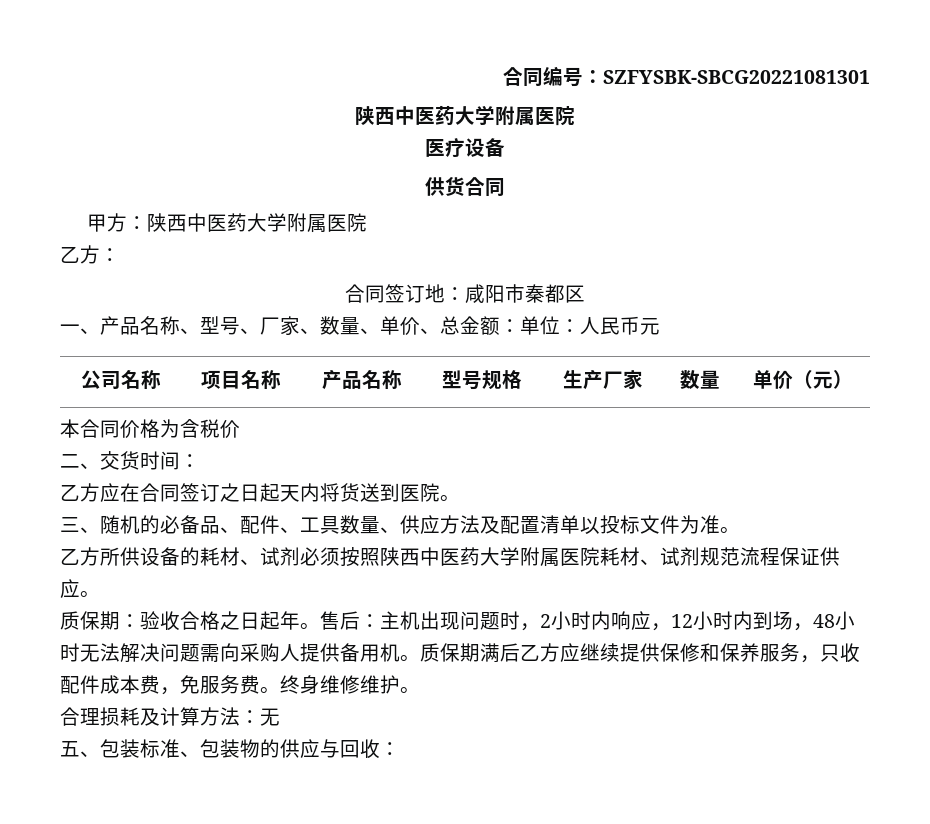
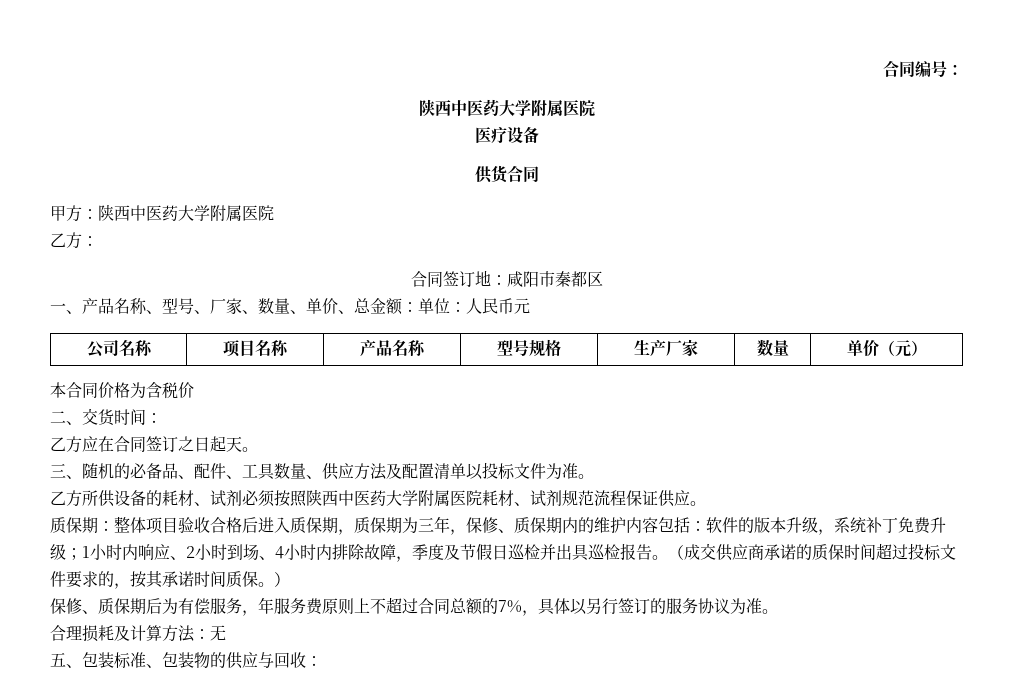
[603,70,870,84] SZFYSBK-SBCG20221081301 -> (963, 69) none
[300,483,440,502] 内将货送到医院 -> (242, 444) none
[140,611,855,631] [60,643,860,663] [60,675,400,695] 验收合格之日起年。售后：主机出现问题时，2小时内响应，12小时内到场，48小时无法解决问题需向采购人提供备用机。质保期满后乙方应继续提供保修和保养服务，只收配件成本费，免服务费。终身维修维护 -> [114,516,946,535] [50,543,956,562] [50,571,290,589] [50,597,762,616] 整体项目验收合格后进入质保期，质保期为三年，保修、质保期内的维护内容包括：软件的版本升级，系统补丁免费升级；1小时内响应、2小时到场、4小时内排除故障，季度及节假日巡检并出具巡检报告。（成交供应商承诺的质保时间超过投标文件要求的，按其承诺时间质保。） // 保修、质保期后为有偿服务，年服务费原则上不超过合同总额的7%，具体以另行签订的服务协议为准

